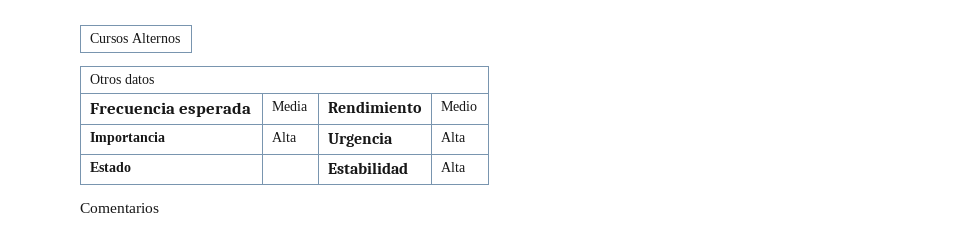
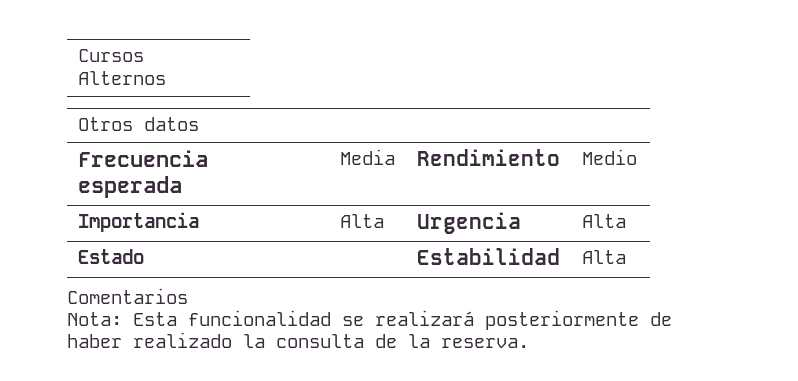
(159, 208) none -> [67,310,672,330] [67,332,529,348] // Nota: Esta funcionalidad se realizará posteriormente de haber realizado la consulta de la reserva.

